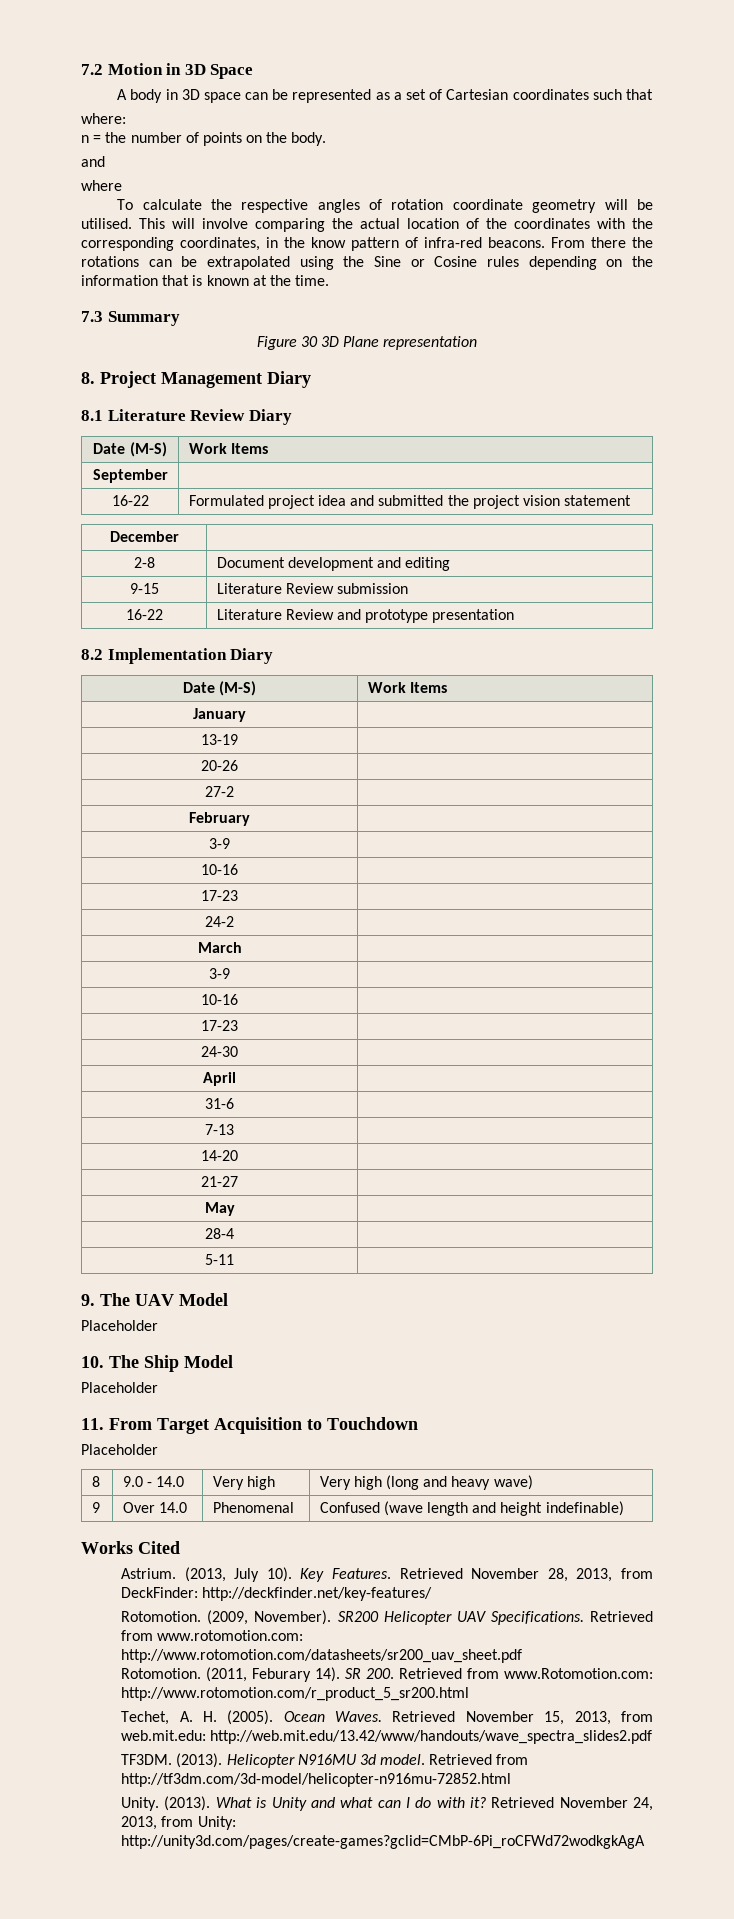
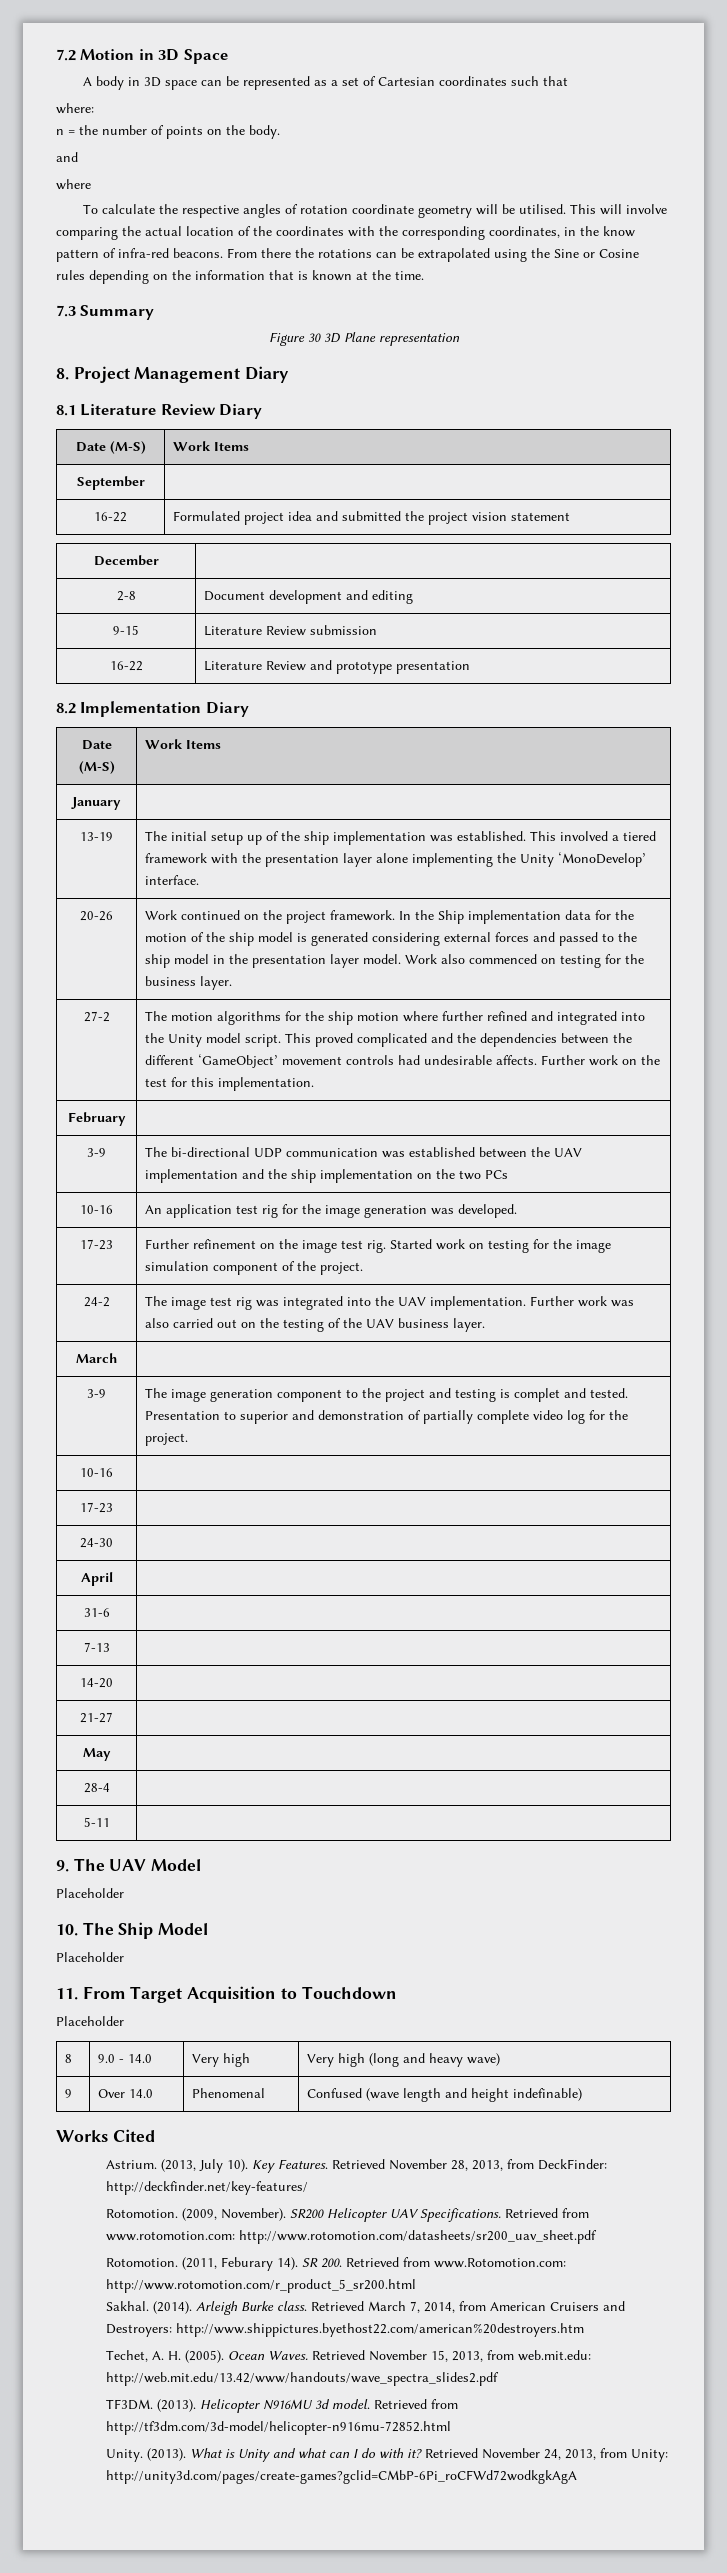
[201,760,238,771] [205,786,234,797] [189,812,250,826] [209,838,230,849] [201,864,238,875] [201,890,238,901] [205,916,234,927] [197,942,242,953] [209,968,230,979] // 20-26 | // 27-2 | // February | // 3-9 | // 10-16 | // 17-23 | // 24-2 | // March | // 3-9 | -> [145,831,657,845] [145,852,647,867] [145,875,200,885] [80,911,113,921] [145,910,635,924] [145,932,638,946] [145,954,645,968] [145,976,233,990] [83,1011,110,1022] [145,1011,646,1025] [145,1033,633,1047] [145,1054,661,1068] [145,1077,315,1091] [67,1112,126,1126] [87,1148,106,1157] [145,1147,583,1158] [145,1169,509,1183] [80,1205,113,1214] [145,1204,518,1218] [80,1239,113,1250] [145,1239,612,1253] [145,1261,364,1275] [83,1297,110,1307] [145,1296,635,1310] [145,1318,486,1332] [76,1353,117,1363] [87,1389,106,1398] [145,1388,629,1402] [145,1410,629,1424] [145,1433,189,1446] The initial setup up of the ship implementation was established. This involved a tiered framework with the presentation layer alone implementing the Unity ‘MonoDevelop’ interface. // 20-26 | Work continued on the project framework. In the Ship implementation data for the motion of the ship model is generated considering external forces and passed to the ship model in the presentation layer model. Work also commenced on testing for the business layer. // 27-2 | The motion algorithms for the ship motion where further refined and integrated into the Unity model script. This proved complicated and the dependencies between the different ‘GameObject’ movement controls had undesirable affects. Further work on the test for this implementation. // February | // 3-9 | The bi-directional UDP communication was established between the UAV implementation and the ship implementation on the two PCs // 10-16 | An application test rig for the image generation was developed. // 17-23 | Further refinement on the image test rig. Started work on testing for the image simulation component of the project. // 24-2 | The image test rig was integrated into the UAV implementation. Further work was also carried out on the testing of the UAV business layer. // March | // 3-9 | The image generation component to the project and testing is complet and tested. Presentation to superior and demonstration of partially complete video log for the project.
(470, 1694) none -> [106,2301,626,2315] [106,2323,585,2337] // Sakhal. (2014). Arleigh Burke class. Retrieved March 7, 2014, from American Cruisers and Destroyers: http://www.shippictures.byethost22.com/american%20destroyers.htm

